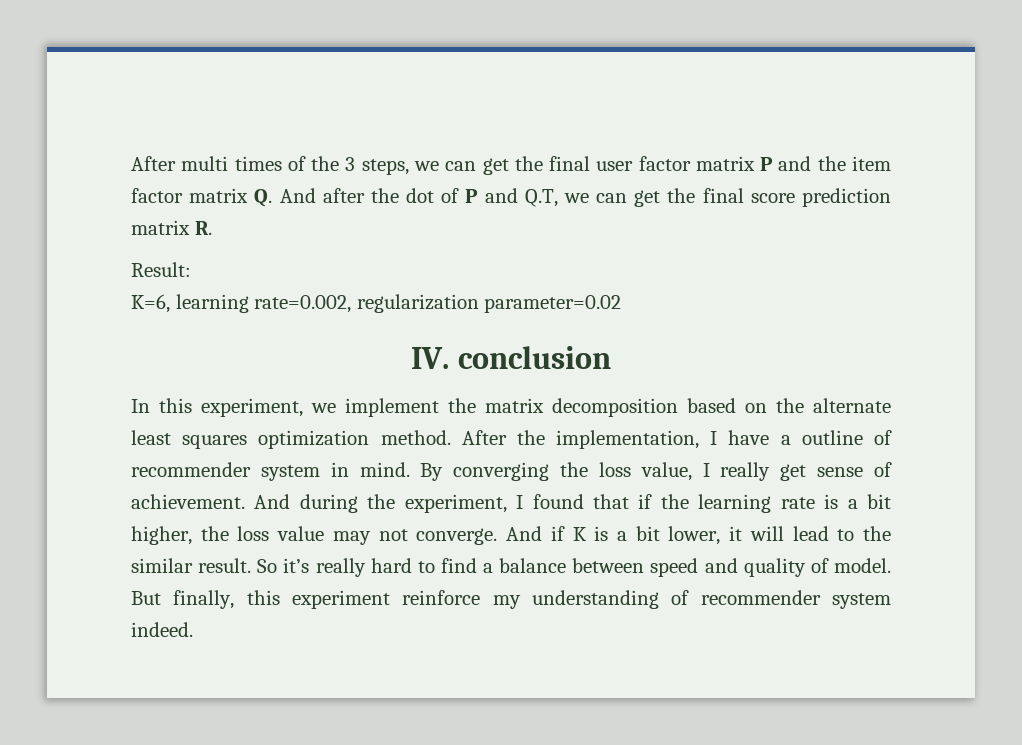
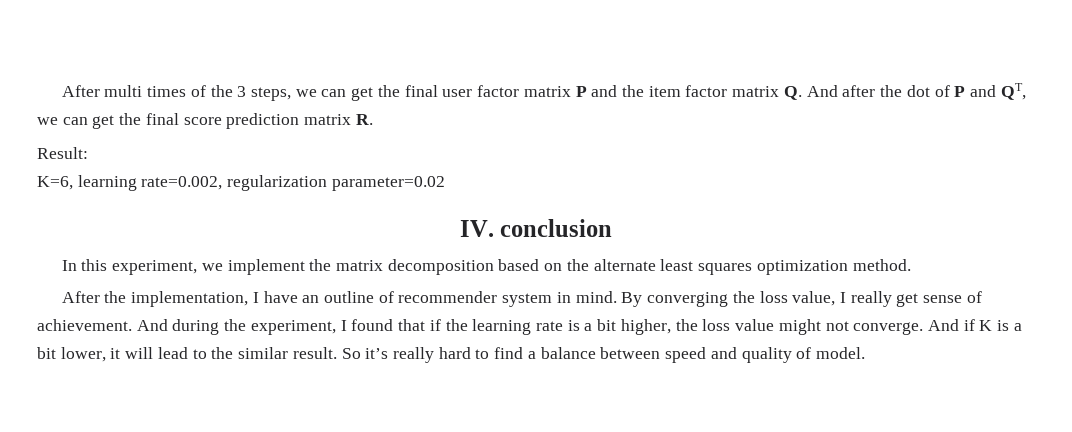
[524,189,558,207] Q.T, -> [1000,83,1026,100] QT,
(451, 437) none -> (911, 265) //
[780,435,791,445] a -> [302,295,320,303] an
[332,531,371,545] may -> [778,319,821,335] might
[131,590,892,609] [131,622,193,637] But finally, this experiment reinforce my understanding of recommender system indeed. -> (865, 353) none

